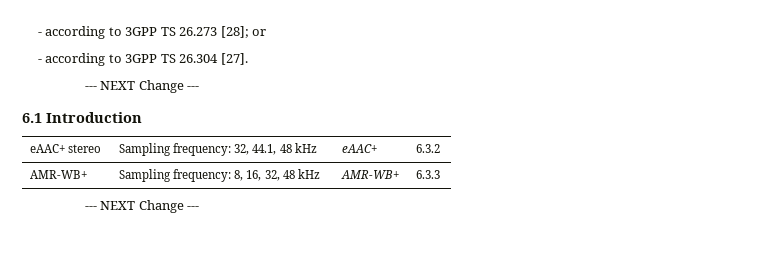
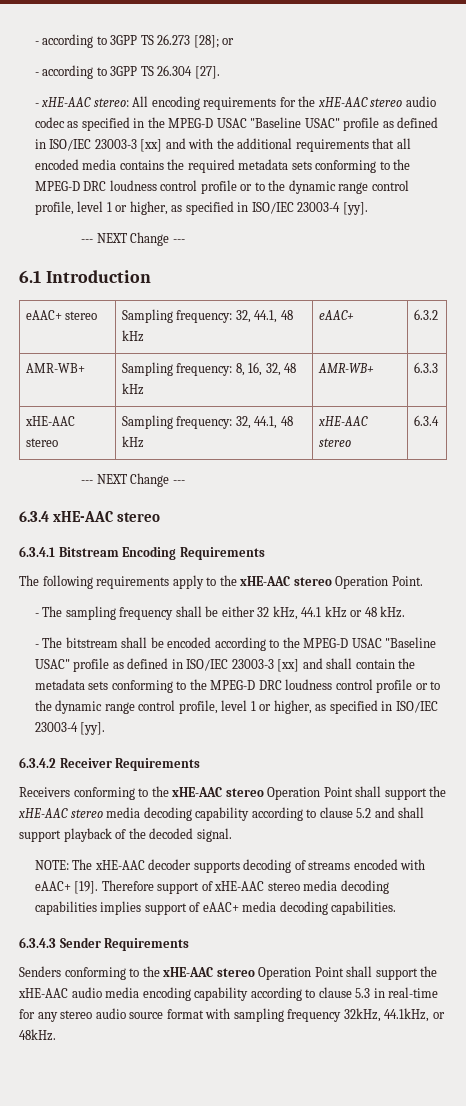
(248, 59) none -> [34,96,436,110] [34,117,439,131] [34,138,411,152] [34,159,411,173] [34,180,409,194] [34,201,368,215] // - xHE-AAC stereo: All encoding requirements for the xHE-AAC stereo audio codec as specified in the MPEG-D USAC "Baseline USAC" profile as defined in ISO/IEC 23003-3 [xx] and with the additional requirements that all encoded media contains the required metadata sets conforming to the MPEG-D DRC loudness control profile or to the dynamic range control profile, level 1 or higher, as specified in ISO/IEC 23003-4 [yy].
[84,200,200,213] // --- NEXT Change --- -> [24,416,75,426] [25,438,58,447] [121,415,293,429] [121,436,144,448] [317,416,368,426] [318,438,351,447] [413,415,439,426] [81,473,185,487] [19,511,161,522] [19,546,265,560] [19,575,423,589] [34,606,406,620] [34,637,437,651] [34,658,416,672] [34,679,441,693] [34,700,438,714] [34,722,106,735] [19,757,201,771] [19,786,447,800] [18,807,425,821] [19,828,232,842] [34,859,426,873] [34,880,389,894] [34,901,397,915] [19,937,190,951] [19,966,438,980] [18,987,439,1001] [19,1008,445,1022] [19,1029,56,1041] // xHE-AAC stereo | Sampling frequency: 32, 44.1, 48 kHz | xHE-AAC stereo | 6.3.4 // --- NEXT Change --- // 6.3.4 xHE-AAC stereo // 6.3.4.1 Bitstream Encoding Requirements // The following requirements apply to the xHE-AAC stereo Operation Point. // - The sampling frequency shall be either 32 kHz, 44.1 kHz or 48 kHz. // - The bitstream shall be encoded according to the MPEG-D USAC "Baseline USAC" profile as defined in ISO/IEC 23003-3 [xx] and shall contain the metadata sets conforming to the MPEG-D DRC loudness control profile or to the dynamic range control profile, level 1 or higher, as specified in ISO/IEC 23003-4 [yy]. // 6.3.4.2 Receiver Requirements // Receivers conforming to the xHE-AAC stereo Operation Point shall support the xHE-AAC stereo media decoding capability according to clause 5.2 and shall support playback of the decoded signal. // NOTE: The xHE-AAC decoder supports decoding of streams encoded with eAAC+ [19]. Therefore support of xHE-AAC stereo media decoding capabilities implies support of eAAC+ media decoding capabilities. // 6.3.4.3 Sender Requirements // Senders conforming to the xHE-AAC stereo Operation Point shall support the xHE-AAC audio media encoding capability according to clause 5.3 in real-time for any stereo audio source format with sampling frequency 32kHz, 44.1kHz, or 48kHz.

